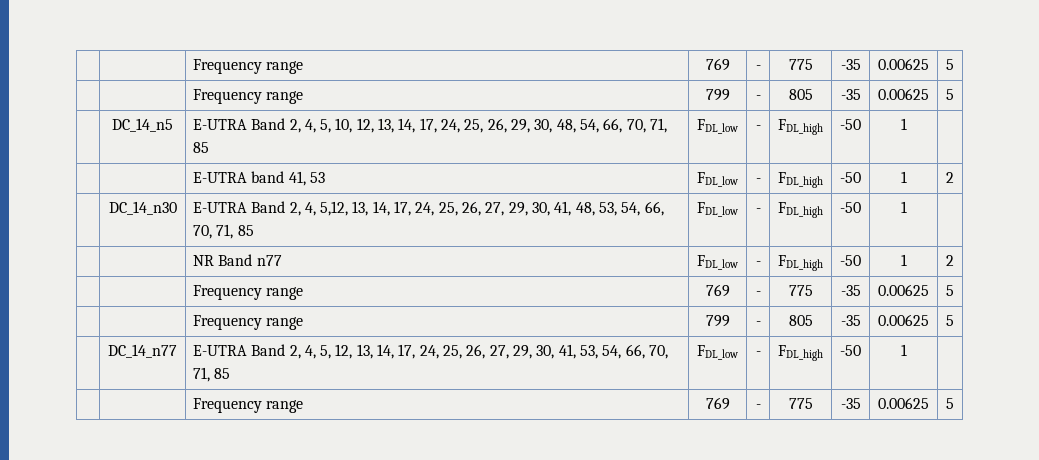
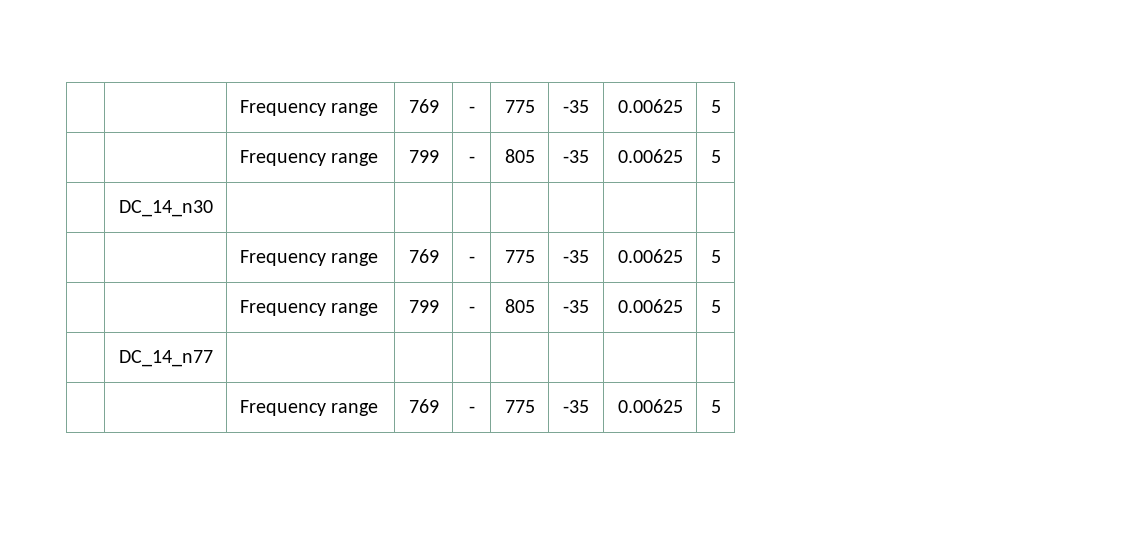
[112,118,173,132] [192,118,667,133] [192,142,209,153] [697,119,738,134] [755,125,761,130] [778,119,823,135] [840,119,861,130] [900,118,907,130] [192,171,325,186] [697,172,738,187] [755,178,761,183] [778,172,823,188] [840,172,861,183] [900,171,907,183] [946,172,954,183] [108,201,177,215] [192,201,664,216] [192,224,254,239] [697,202,738,217] [755,208,761,213] [778,202,823,218] [840,202,861,213] [900,201,907,213] [192,254,282,266] [697,255,738,270] [755,261,761,266] [778,255,823,271] [840,255,861,266] [900,254,907,266] [946,255,954,266] DC_14_n5 | E-UTRA Band 2, 4, 5, 10, 12, 13, 14, 17, 24, 25, 26, 29, 30, 48, 54, 66, 70, 71, 85 | FDL_low | - | FDL_high | -50 | 1 | // | | E-UTRA band 41, 53 | FDL_low | - | FDL_high | -50 | 1 | 2 // | DC_14_n30 | E-UTRA Band 2, 4, 5,12, 13, 14, 17, 24, 25, 26, 27, 29, 30, 41, 48, 53, 54, 66, 70, 71, 85 | FDL_low | - | FDL_high | -50 | 1 | // | | NR Band n77 | FDL_low | - | FDL_high | -50 | 1 | 2 -> [118,200,213,217] DC_14_n30 | | | | | | |
[192,344,668,359] [192,367,231,382] [697,345,738,360] [755,351,761,356] [778,345,823,361] [840,345,861,356] [900,344,907,356] E-UTRA Band 2, 4, 5, 12, 13, 14, 17, 24, 25, 26, 27, 29, 30, 41, 53, 54, 66, 70, 71, 85 | FDL_low | - | FDL_high | -50 | 1 -> (213, 358) | | | | |

